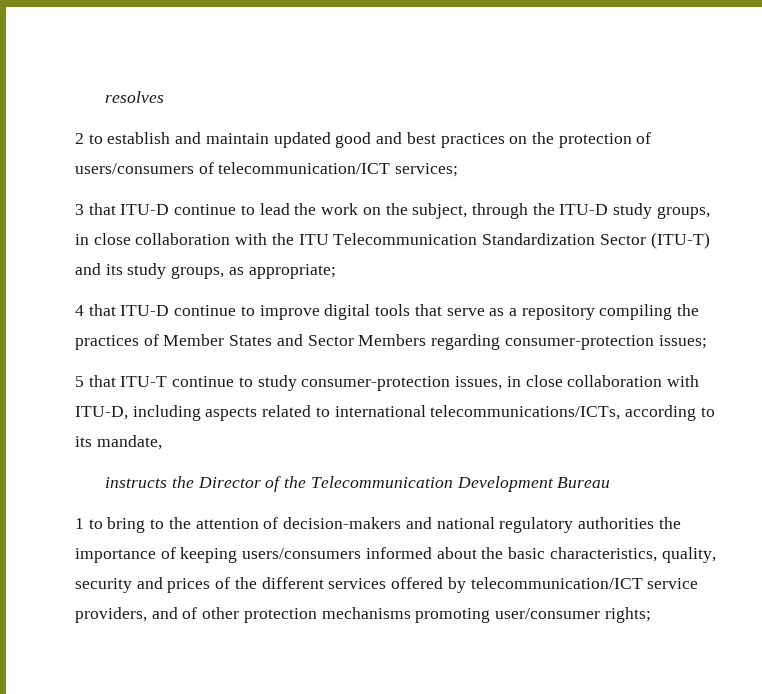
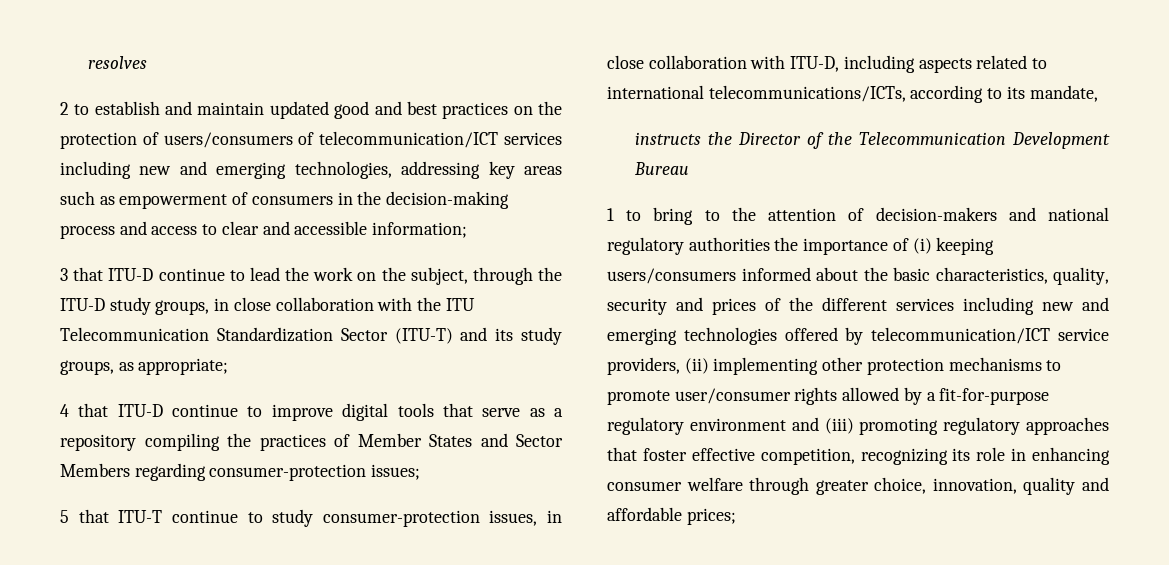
[395,163,459,177] services; -> [504,132,562,145] [60,161,562,179] [60,191,510,209] [60,221,468,239] services including new and emerging technologies, addressing key areas such as empowerment of consumers in the decision-making process and access to clear and accessible information;
(176, 553) none -> [912,238,932,254] (i)
(387, 583) none -> [963,297,1109,315] [607,327,777,345] including new and emerging technologies
[151,607,198,619] and of -> [684,357,819,375] (ii) implementing
[415,607,651,623] promoting user/consumer rights; -> [1046,360,1062,371] [607,387,1050,405] [607,417,1109,435] [607,447,1110,465] [607,477,1109,495] [607,507,736,525] to promote user/consumer rights allowed by a fit-for-purpose regulatory environment and (iii) promoting regulatory approaches that foster effective competition, recognizing its role in enhancing consumer welfare through greater choice, innovation, quality and affordable prices;

